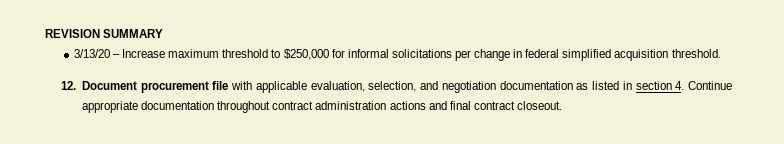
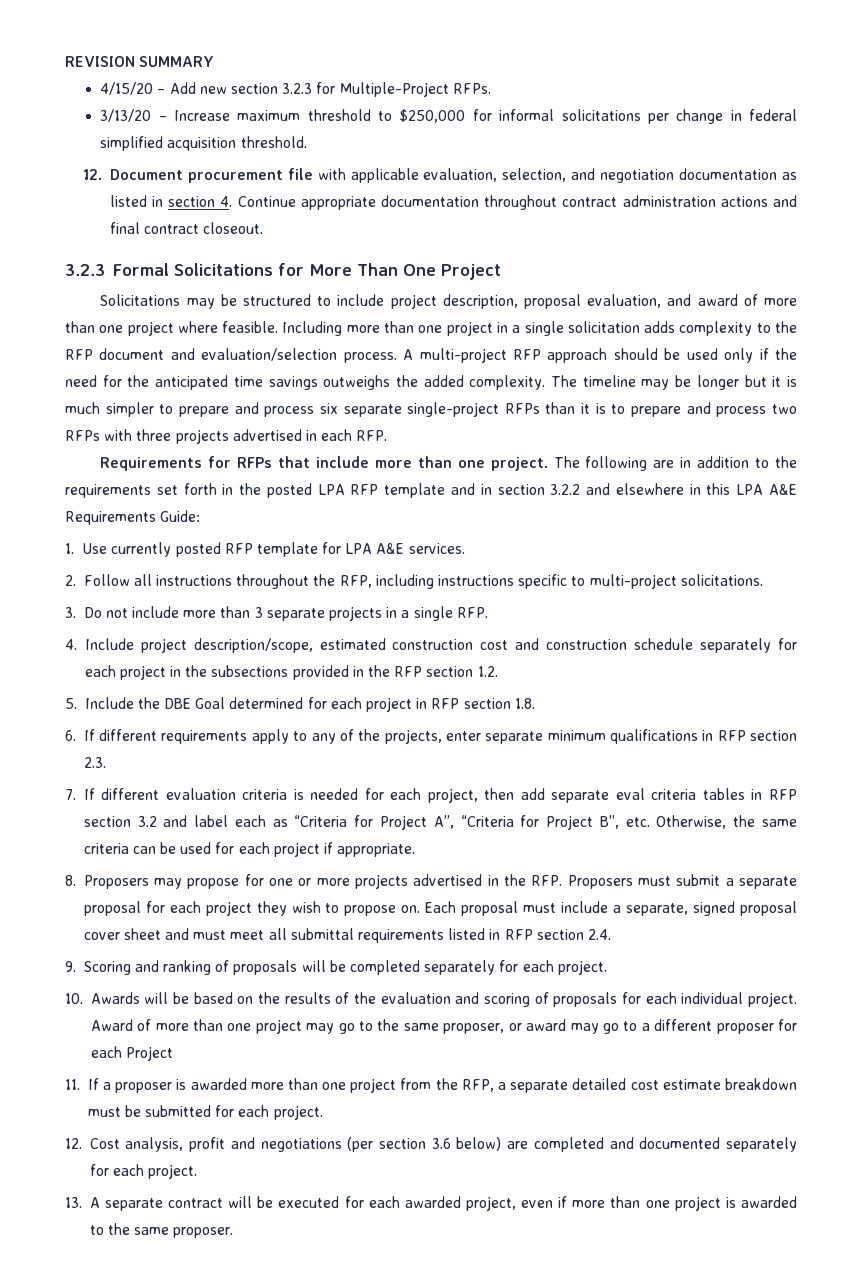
(164, 33) none -> [100,82,491,97] // 4/15/20 – Add new section 3.2.3 for Multiple-Project RFPs.
(562, 105) none -> [65,263,501,280] [100,294,798,309] [65,321,797,336] [65,348,798,363] [65,375,798,390] [65,402,797,417] [65,429,388,444] [100,456,798,471] [65,483,798,498] [65,510,201,525] [65,542,465,557] [65,574,763,589] [65,606,488,621] [65,638,797,653] [84,665,498,680] [65,697,535,712] [65,729,798,744] [83,757,106,768] [65,788,797,803] [83,815,797,830] [83,842,416,857] [65,874,797,889] [83,901,797,916] [83,928,611,943] [65,960,607,975] [65,992,797,1007] [90,1019,798,1034] [90,1046,173,1061] [65,1078,798,1093] [87,1105,323,1120] [65,1137,797,1152] [89,1164,198,1179] [65,1196,797,1211] [89,1223,234,1238] // 3.2.3 Formal Solicitations for More Than One Project // Solicitations may be structured to include project description, proposal evaluation, and award of more than one project where feasible. Including more than one project in a single solicitation adds complexity to the RFP document and evaluation/selection process. A multi-project RFP approach should be used only if the need for the anticipated time savings outweighs the added complexity. The timeline may be longer but it is much simpler to prepare and process six separate single-project RFPs than it is to prepare and process two RFPs with three projects advertised in each RFP. // Requirements for RFPs that include more than one project. The following are in addition to the requirements set forth in the posted LPA RFP template and in section 3.2.2 and elsewhere in this LPA A&E Requirements Guide: // 1. Use currently posted RFP template for LPA A&E services. // 2. Follow all instructions throughout the RFP, including instructions specific to multi-project solicitations. // 3. Do not include more than 3 separate projects in a single RFP. // 4. Include project description/scope, estimated construction cost and construction schedule separately for each project in the subsections provided in the RFP section 1.2. // 5. Include the DBE Goal determined for each project in RFP section 1.8. // 6. If different requirements apply to any of the projects, enter separate minimum qualifications in RFP section 2.3. // 7. If different evaluation criteria is needed for each project, then add separate eval criteria tables in RFP section 3.2 and label each as “Criteria for Project A”, “Criteria for Project B”, etc. Otherwise, the same criteria can be used for each project if appropriate. // 8. Proposers may propose for one or more projects advertised in the RFP. Proposers must submit a separate proposal for each project they wish to propose on. Each proposal must include a separate, signed proposal cover sheet and must meet all submittal requirements listed in RFP section 2.4. // 9. Scoring and ranking of proposals will be completed separately for each project. // 10. Awards will be based on the results of the evaluation and scoring of proposals for each individual project. Award of more than one project may go to the same proposer, or award may go to a different proposer for each Project // 11. If a proposer is awarded more than one project from the RFP, a separate detailed cost estimate breakdown must be submitted for each project. // 12. Cost analysis, profit and negotiations (per section 3.6 below) are completed and documented separately for each project. // 13. A separate contract will be executed for each awarded project, even if more than one project is awarded to the same proposer.

